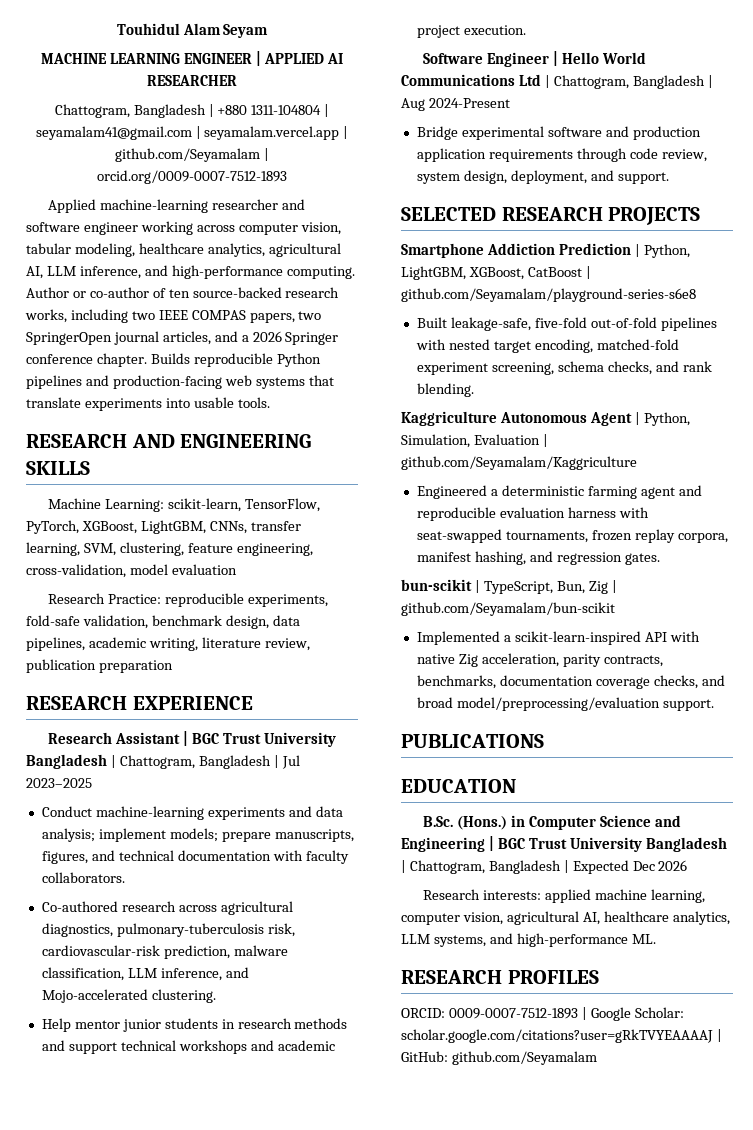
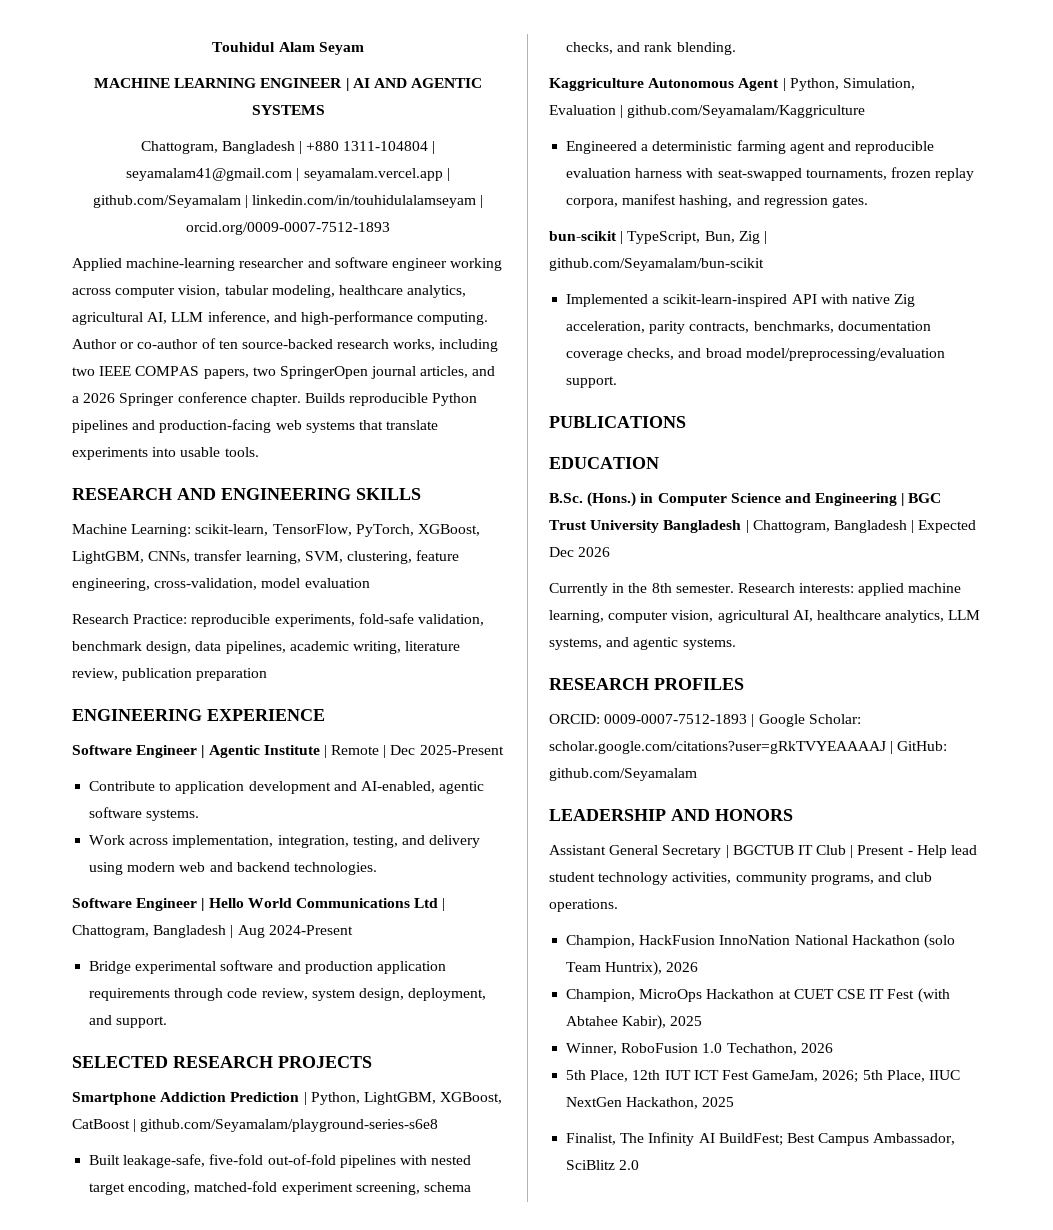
[263,53,343,64] [147,75,237,86] APPLIED AI RESEARCHER -> [352,78,483,88] [251,105,325,115] AI AND AGENTIC SYSTEMS
(269, 154) none -> [252,195,484,208] linkedin.com/in/touhidulalamseyam |
[26,696,127,710] RESEARCH -> [72,709,202,721] ENGINEERING
[48,731,336,747] [26,754,300,769] [26,778,92,788] [41,806,343,820] [41,828,354,842] [41,850,349,864] [41,872,125,883] [41,901,293,915] [41,923,295,937] [41,945,288,959] [41,967,249,981] [41,989,216,1003] [41,1018,348,1032] [41,1040,335,1054] [416,25,526,38] Research Assistant | BGC Trust University Bangladesh | Chattogram, Bangladesh | Jul 2023–2025 // Conduct machine-learning experiments and data analysis; implement models; prepare manuscripts, figures, and technical documentation with faculty collaborators. // Co-authored research across agricultural diagnostics, pulmonary-tuberculosis risk, cardiovascular-risk prediction, malware classification, LLM inference, and Mojo-accelerated clustering. // Help mentor junior students in research methods and support technical workshops and academic project execution. -> [72,745,504,758] [89,781,485,794] [89,807,200,821] [89,835,481,848] [89,862,377,875] Software Engineer | Agentic Institute | Remote | Dec 2025-Present // Contribute to application development and AI-enabled, agentic software systems. // Work across implementation, integration, testing, and delivery using modern web and backend technologies.
(688, 865) none -> [549,583,734,596] Currently in the 8th semester.
[516,933,656,947] high-performance ML. -> [633,637,736,650] agentic systems.
(597, 1058) none -> [549,809,793,821] [549,845,978,858] [549,872,933,885] [549,899,618,912] [566,934,955,949] [566,961,699,976] [566,988,950,1003] [566,1015,703,1030] [566,1043,833,1055] [566,1070,960,1083] [566,1097,735,1109] [566,1132,956,1146] [566,1160,640,1170] // LEADERSHIP AND HONORS // Assistant General Secretary | BGCTUB IT Club | Present - Help lead student technology activities, community programs, and club operations. // Champion, HackFusion InnoNation National Hackathon (solo Team Huntrix), 2026 // Champion, MicroOps Hackathon at CUET CSE IT Fest (with Abtahee Kabir), 2025 // Winner, RoboFusion 1.0 Techathon, 2026 // 5th Place, 12th IUT ICT Fest GameJam, 2026; 5th Place, IIUC NextGen Hackathon, 2025 // Finalist, The Infinity AI BuildFest; Best Campus Ambassador, SciBlitz 2.0

